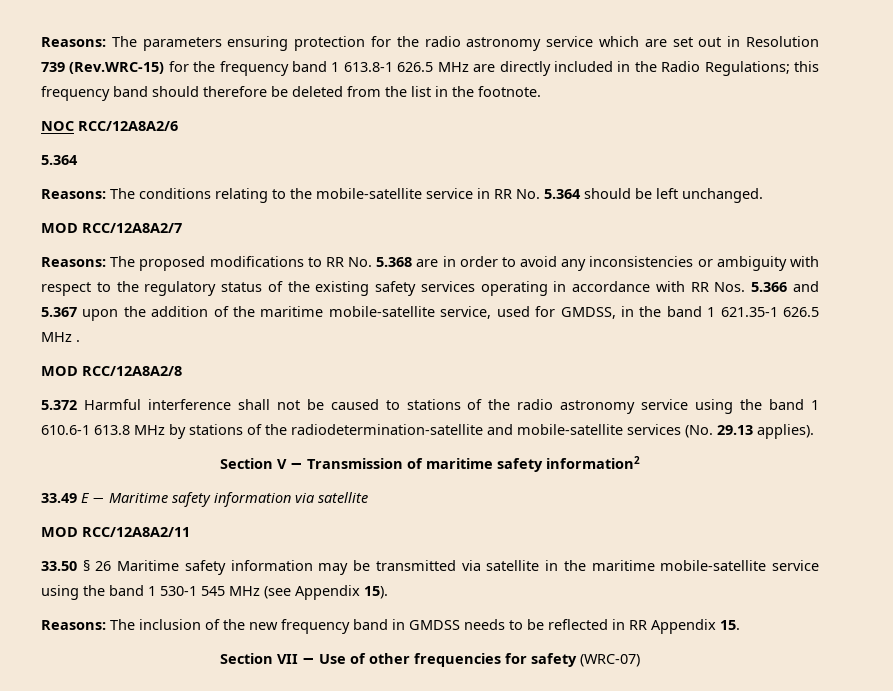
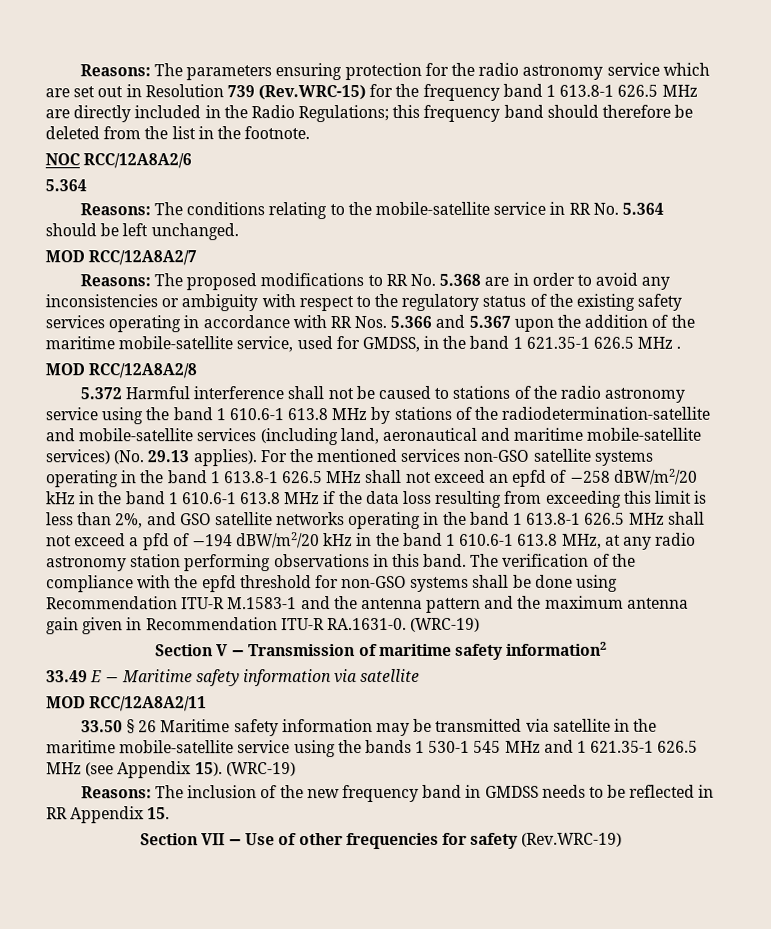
[685,424,814,439] (No. 29.13 applies). -> [259,427,702,446] [45,448,654,467] [46,468,698,488] [46,490,708,508] [46,511,705,530] [46,532,697,551] [46,553,636,572] [46,574,619,593] [46,595,689,613] [46,617,481,635] (including land, aeronautical and maritime mobile-satellite services) (No. 29.13 applies). For the mentioned services non-GSO satellite systems operating in the band 1 613.8-1 626.5 MHz shall not exceed an epfd of −258 dBW/m2/20 kHz in the band 1 610.6-1 613.8 MHz if the data loss resulting from exceeding this limit is less than 2%, and GSO satellite networks operating in the band 1 613.8-1 626.5 MHz shall not exceed a pfd of −194 dBW/m2/20 kHz in the band 1 610.6-1 613.8 MHz, at any radio astronomy station performing observations in this band. The verification of the compliance with the epfd threshold for non-GSO systems shall be done using Recommendation ITU-R M.1583-1 and the antenna pattern and the maximum antenna gain given in Recommendation ITU-R RA.1631-0. (WRC-19)
[109,585,144,596] band -> [364,739,412,754] bands
(260, 591) none -> [543,739,699,753] [46,762,82,775] and 1 621.35-1 626.5 MHz
(388, 592) none -> [225,762,296,777] (WRC-19)
[580,654,640,667] (WRC-07) -> [521,832,623,847] (Rev.WRC-19)

